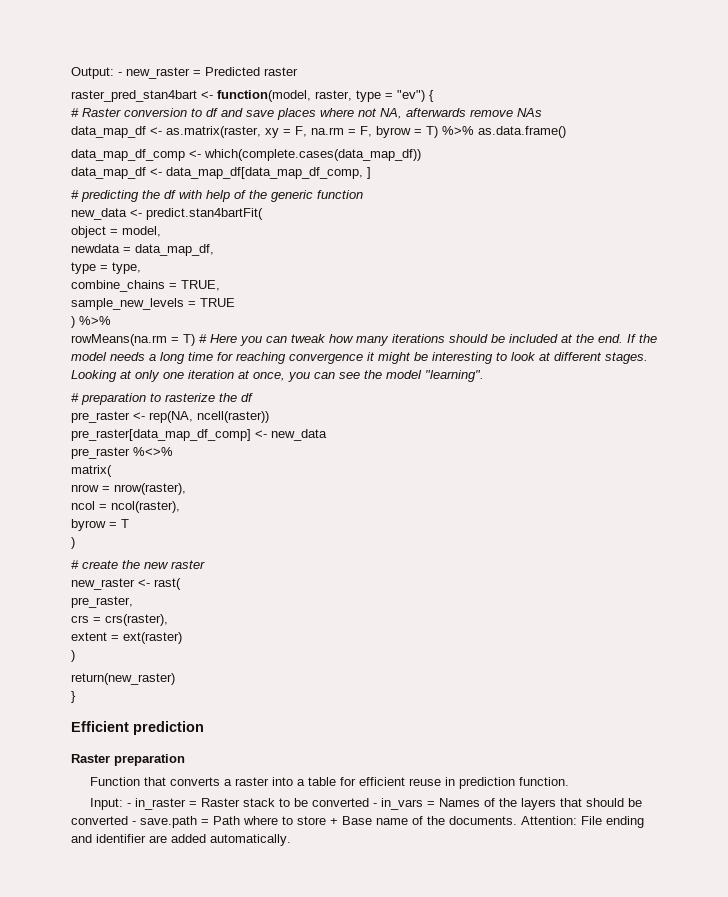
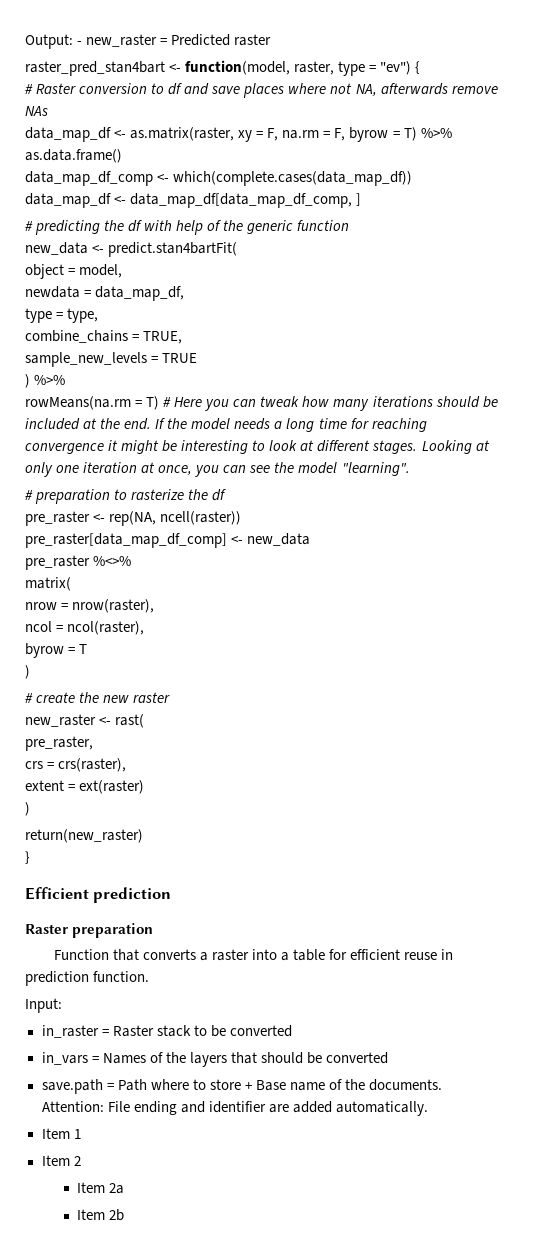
[126,803,131,807] - -> (62, 1005) //
[372,803,377,807] - -> (292, 1031) //
[132,821,136,825] - -> (388, 1058) //
(291, 840) none -> [41,1128,81,1139] [41,1155,81,1166] [77,1182,125,1194] [77,1209,125,1221] // Item 1 // Item 2 // Item 2a // Item 2b

